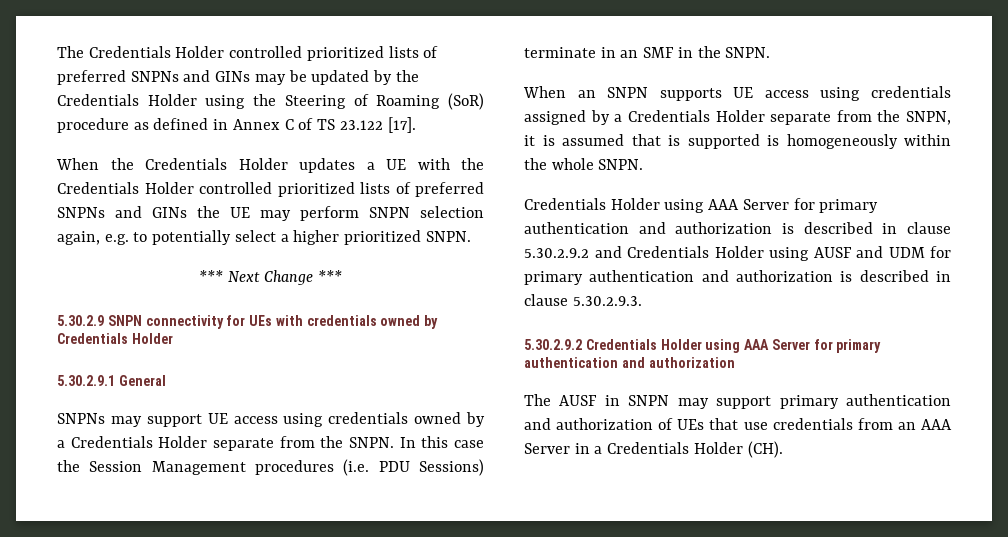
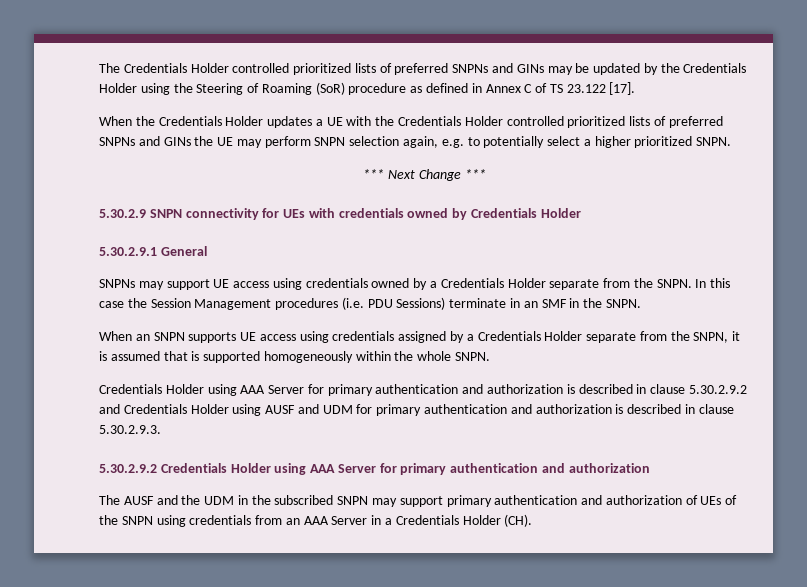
[767,135,779,146] is -> (261, 357) none
[604,395,620,406] in -> [156,495,334,505] and the UDM in the subscribed
[709,418,768,430] that use -> [725,495,738,505] [99,515,186,527] of the SNPN using

